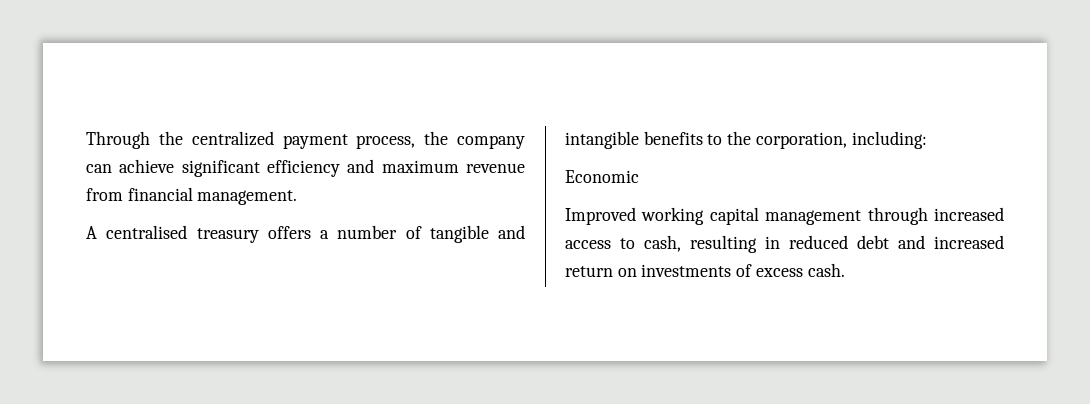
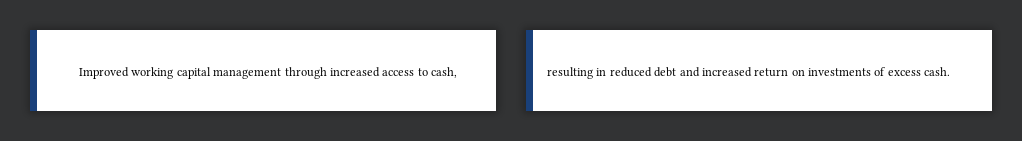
[86,131,525,149] [86,159,525,177] [86,187,298,205] [86,225,525,243] [565,131,927,149] [565,170,639,183] Through the centralized payment process, the company can achieve significant efficiency and maximum revenue from financial management. // A centralised treasury offers a number of tangible and intangible benefits to the corporation, including: // Economic // -> (79, 73) none

